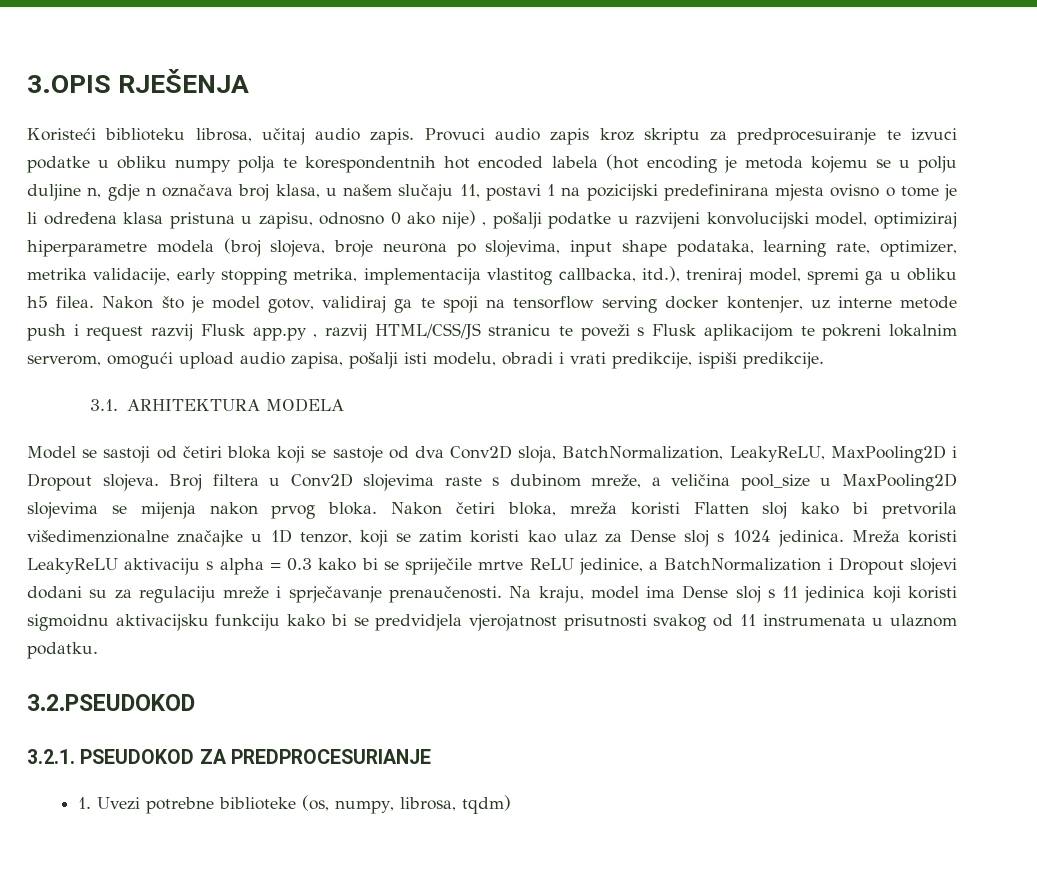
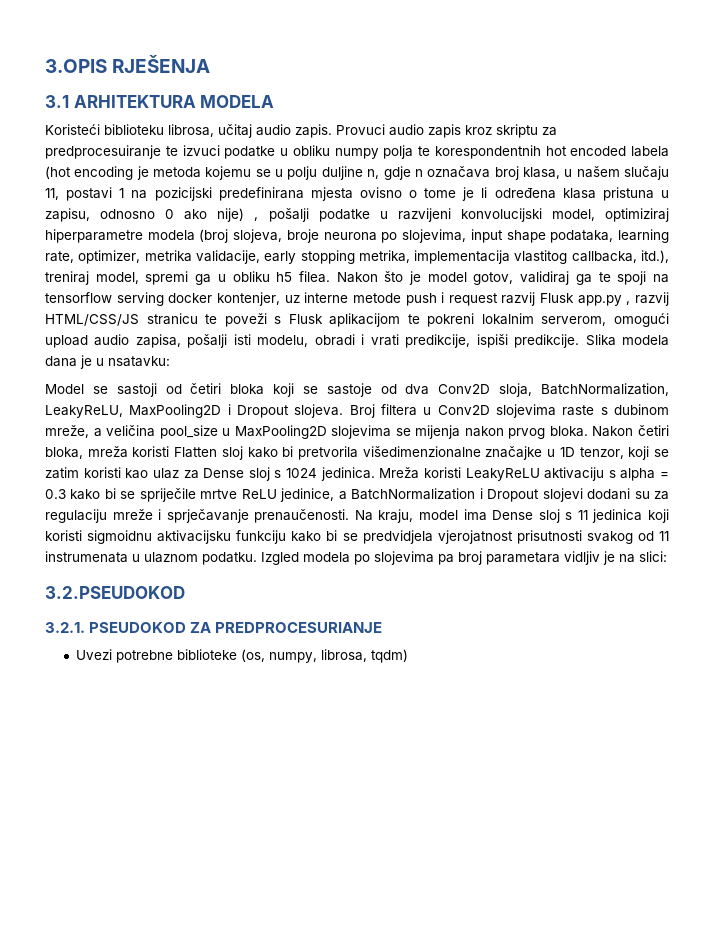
(250, 81) none -> [45,95,275,108] // 3.1 ARHITEKTURA MODELA
[89,398,344,412] // 3.1. ARHITEKTURA MODELA -> [585,334,669,346] [45,355,170,369] Slika modela dana je u nsatavku:
(98, 650) none -> [261,551,667,565] Izgled modela po slojevima pa broj parametara vidljiv je na slici:
[77,797,91,809] 1. -> (383, 627) none

